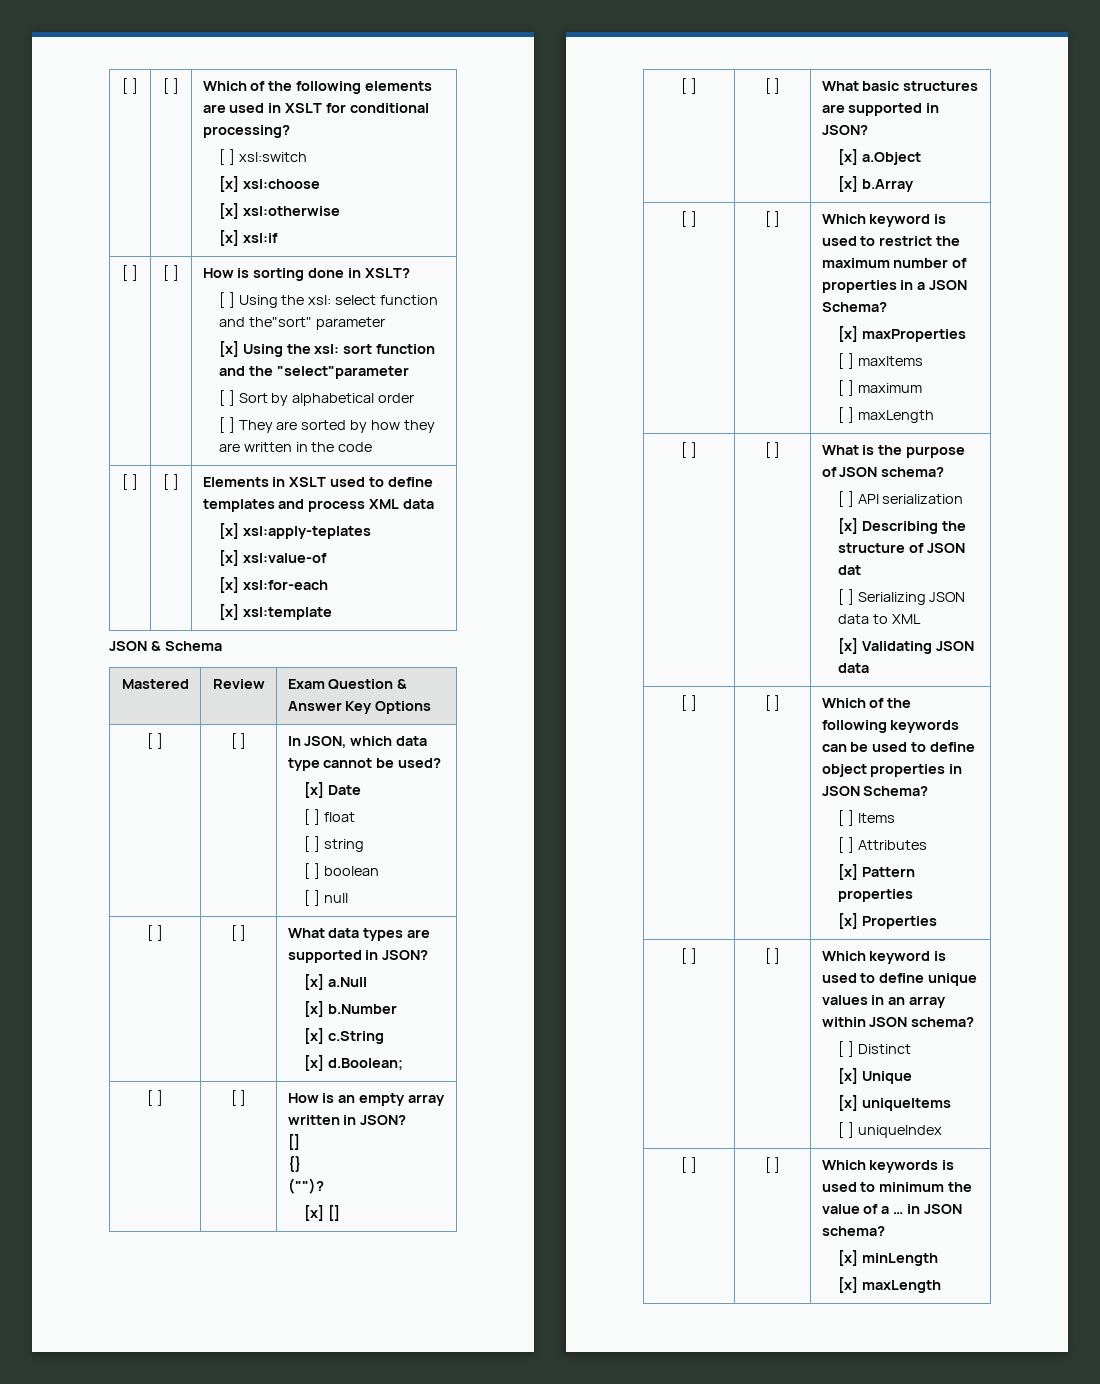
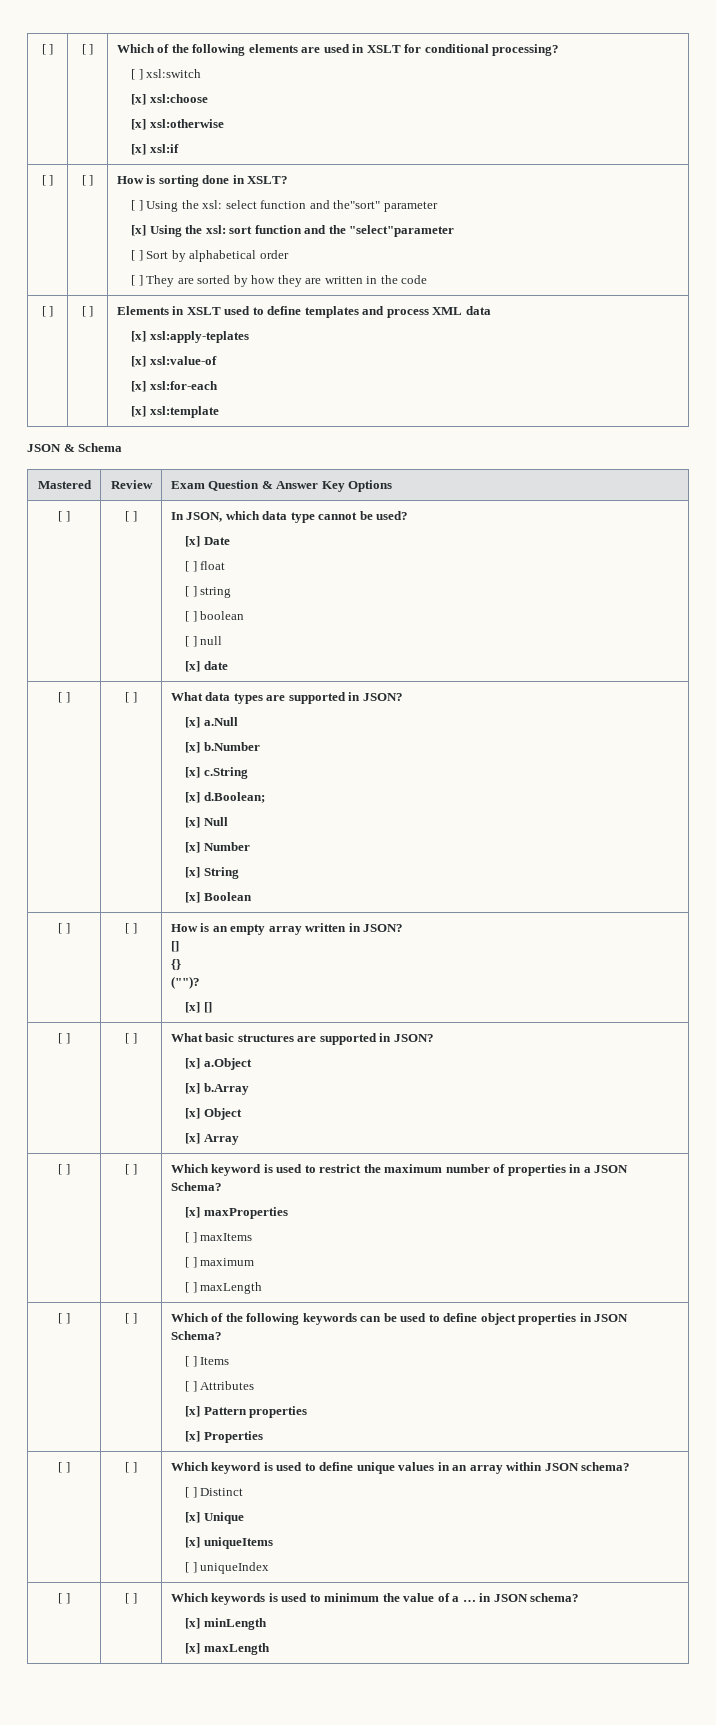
(348, 898) none -> [185,661,228,672] // [x] date
(403, 1064) none -> [185,817,228,828] [185,842,250,853] [185,867,239,879] [185,892,252,903] // [x] Null // [x] Number // [x] String // [x] Boolean
(914, 185) none -> [185,1108,242,1120] [185,1133,239,1145] // [x] Object // [x] Array
[681,442,697,458] [764,442,781,458] [821,445,966,458] [821,467,945,477] [837,491,964,507] [837,518,966,534] [837,543,965,553] [837,565,861,575] [837,589,966,605] [837,614,921,624] [837,638,974,654] [837,663,869,673] // [ ] | [ ] | What is the purpose of JSON schema? // [ ] API serialization // [x] Describing the structure of JSON dat // [ ] Serializing JSON data to XML // [x] Validating JSON data -> (263, 1288) none

